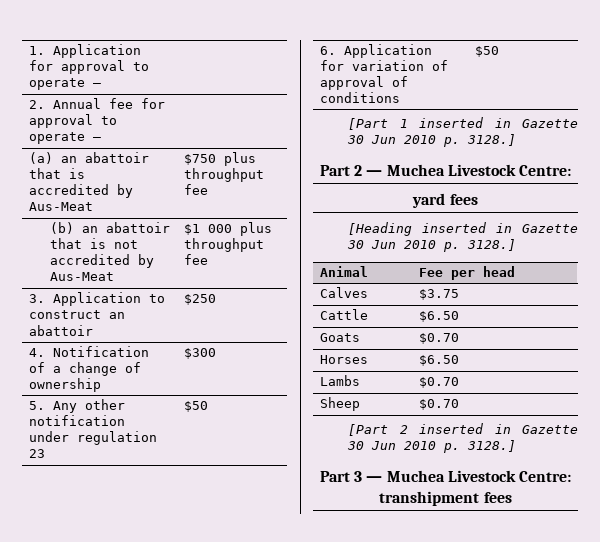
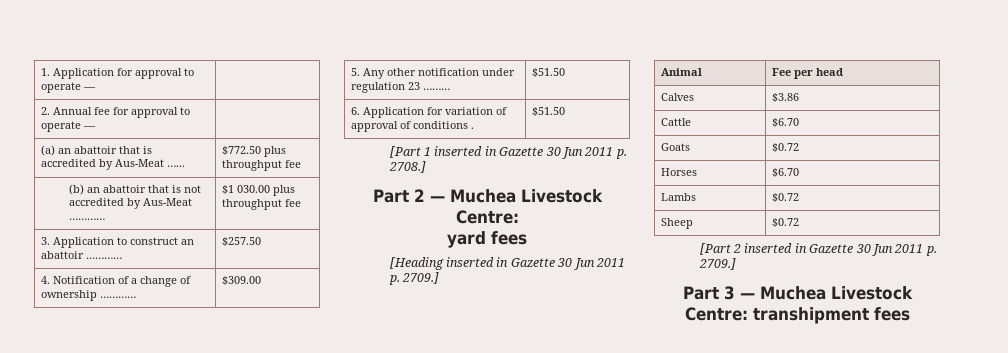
[183,154,216,165] | $750 -> [167,165,186,167] [222,146,262,155] …... | $772.50
(114, 276) none -> [68,218,105,220] …………
[207,224,232,233] 000 -> [237,185,271,193] 030.00
[183,294,216,305] | $250 -> [86,257,123,259] [222,237,262,246] ………… | $257.50
[183,348,216,359] | $300 -> [100,296,137,298] [222,276,262,285] ………… | $309.00
[183,401,208,412] | $50 -> [423,88,451,90] [532,68,566,77] ……… | $51.50
[474,46,499,57] | $50 -> [471,127,475,129] [532,107,566,116] . | $51.50
[404,134,517,147] 2010 p. 3128.] -> [584,147,627,159] [388,161,426,173] 2011 p. 2708.]
[404,239,517,252] 2010 p. 3128.] -> [595,258,625,267] [388,272,440,285] 2011 p. 2709.]
[418,289,459,300] $3.75 -> [772,93,800,102] $3.86
[418,311,459,322] $6.50 -> [772,118,800,127] $6.70
[418,333,459,344] $0.70 -> [772,143,800,152] $0.72
[418,355,459,366] $6.50 -> [772,168,800,177] $6.70
[418,377,459,388] $0.70 -> [772,193,800,202] $0.72
[418,399,459,410] $0.70 -> [772,218,800,227] $0.72
[404,440,517,453] 2010 p. 3128.] -> [894,244,937,256] [698,258,736,270] 2011 p. 2709.]

